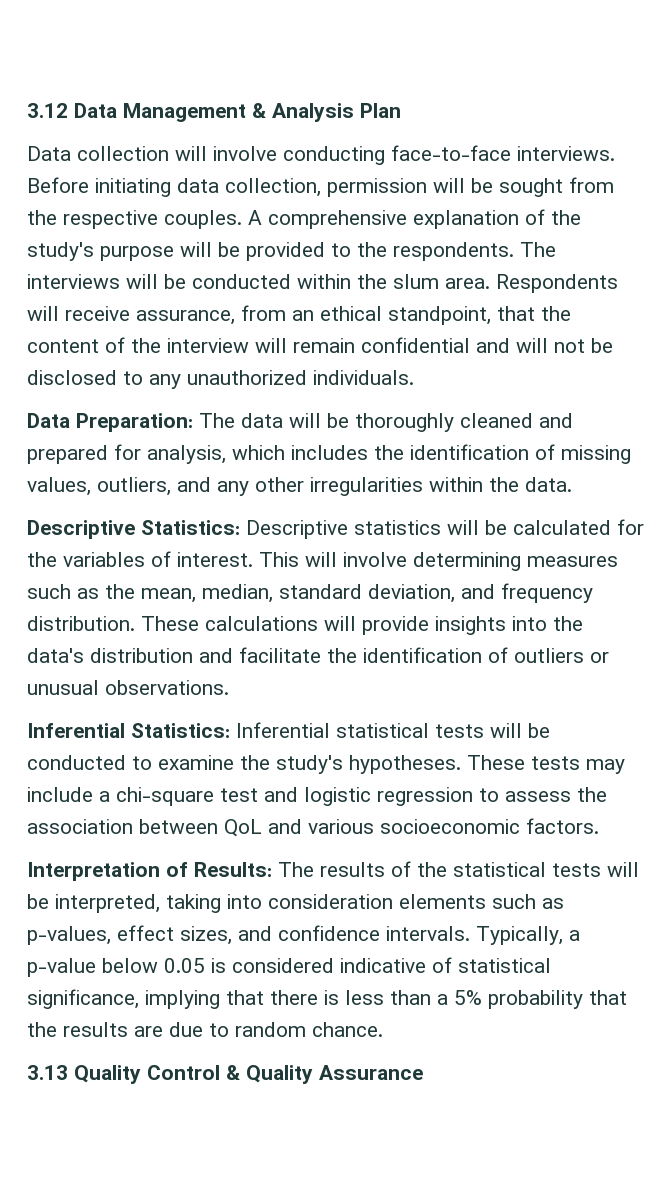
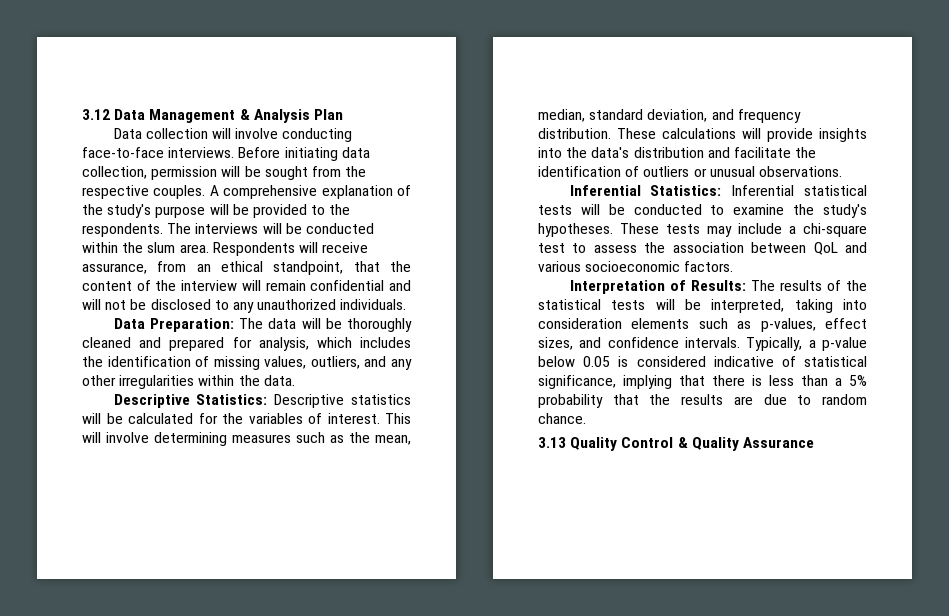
[264,787,473,806] and logistic regression -> (565, 248) none

